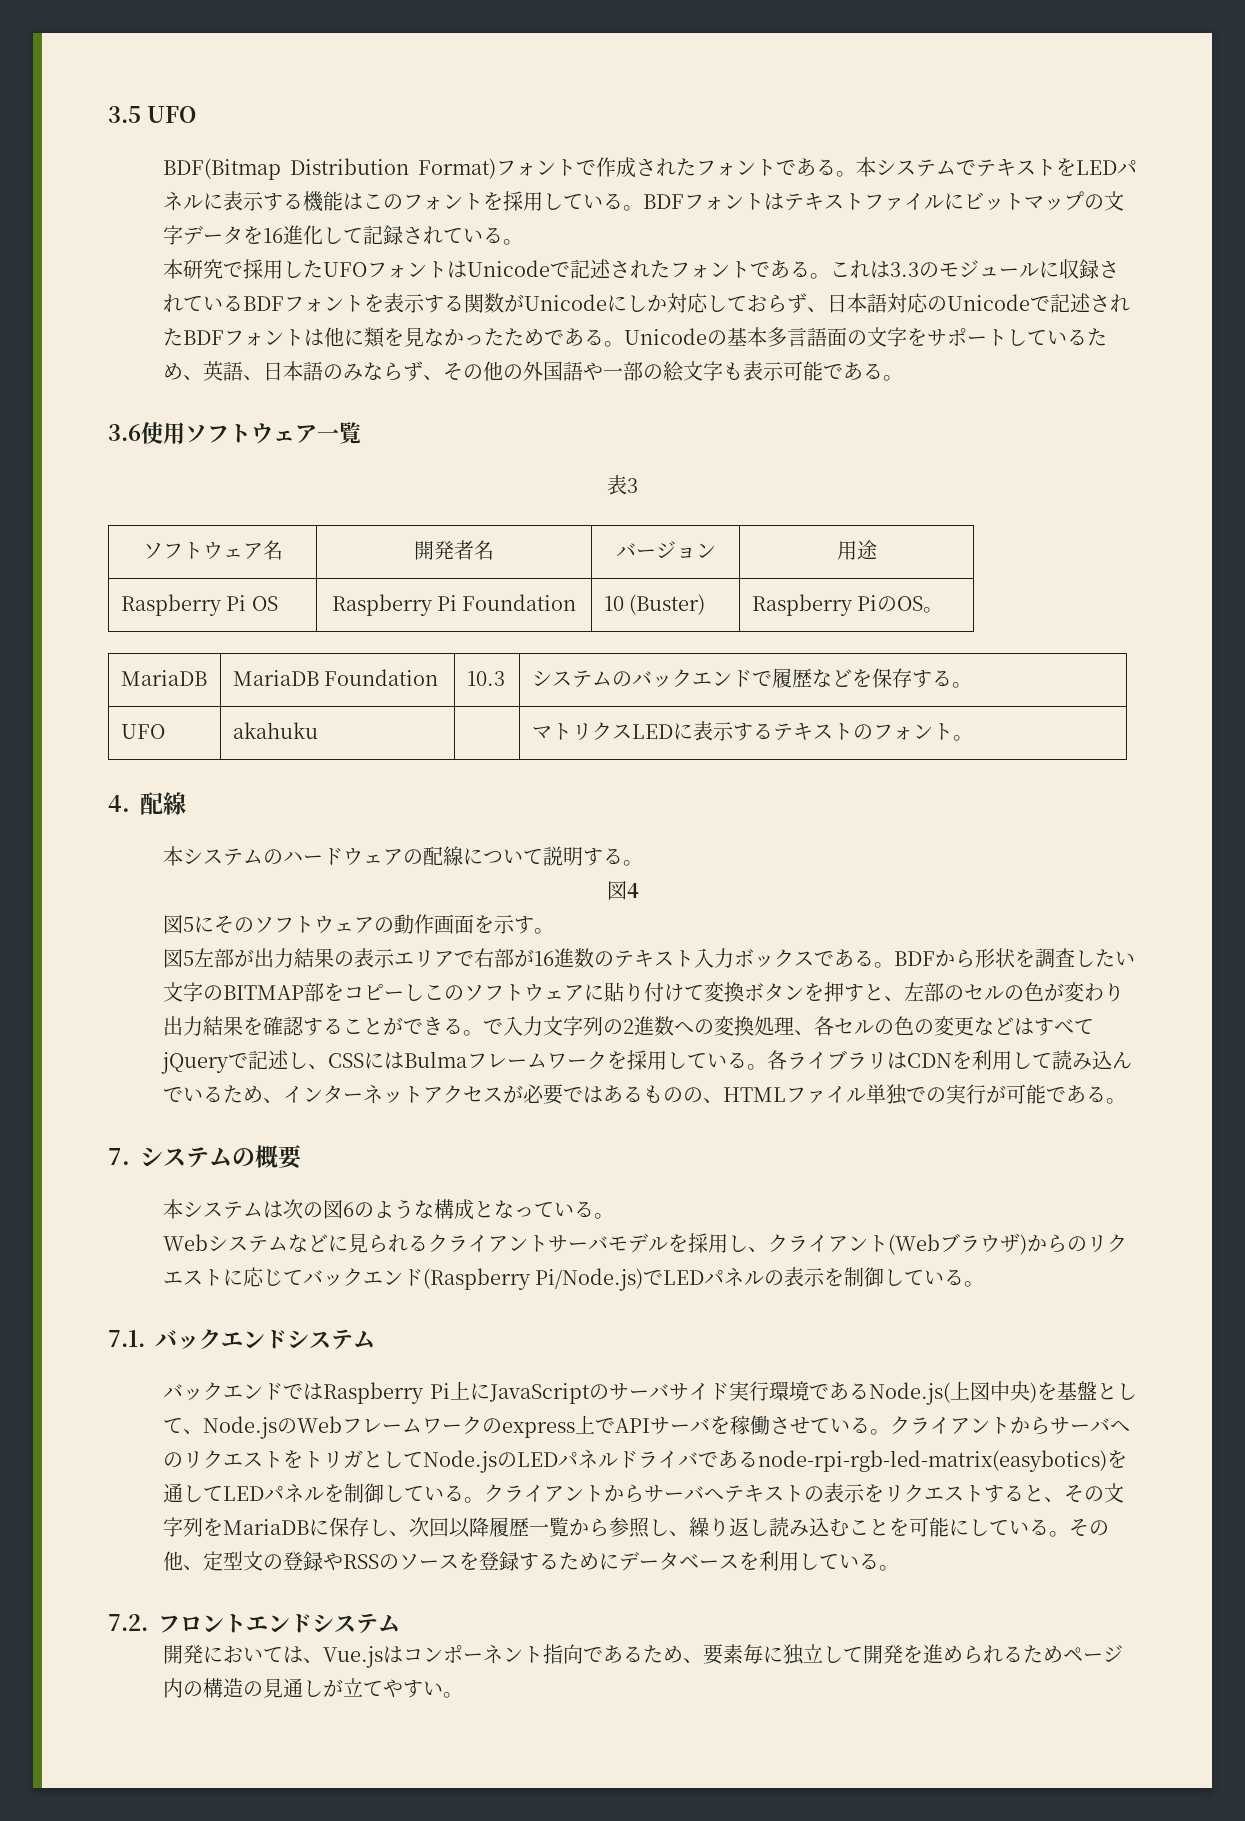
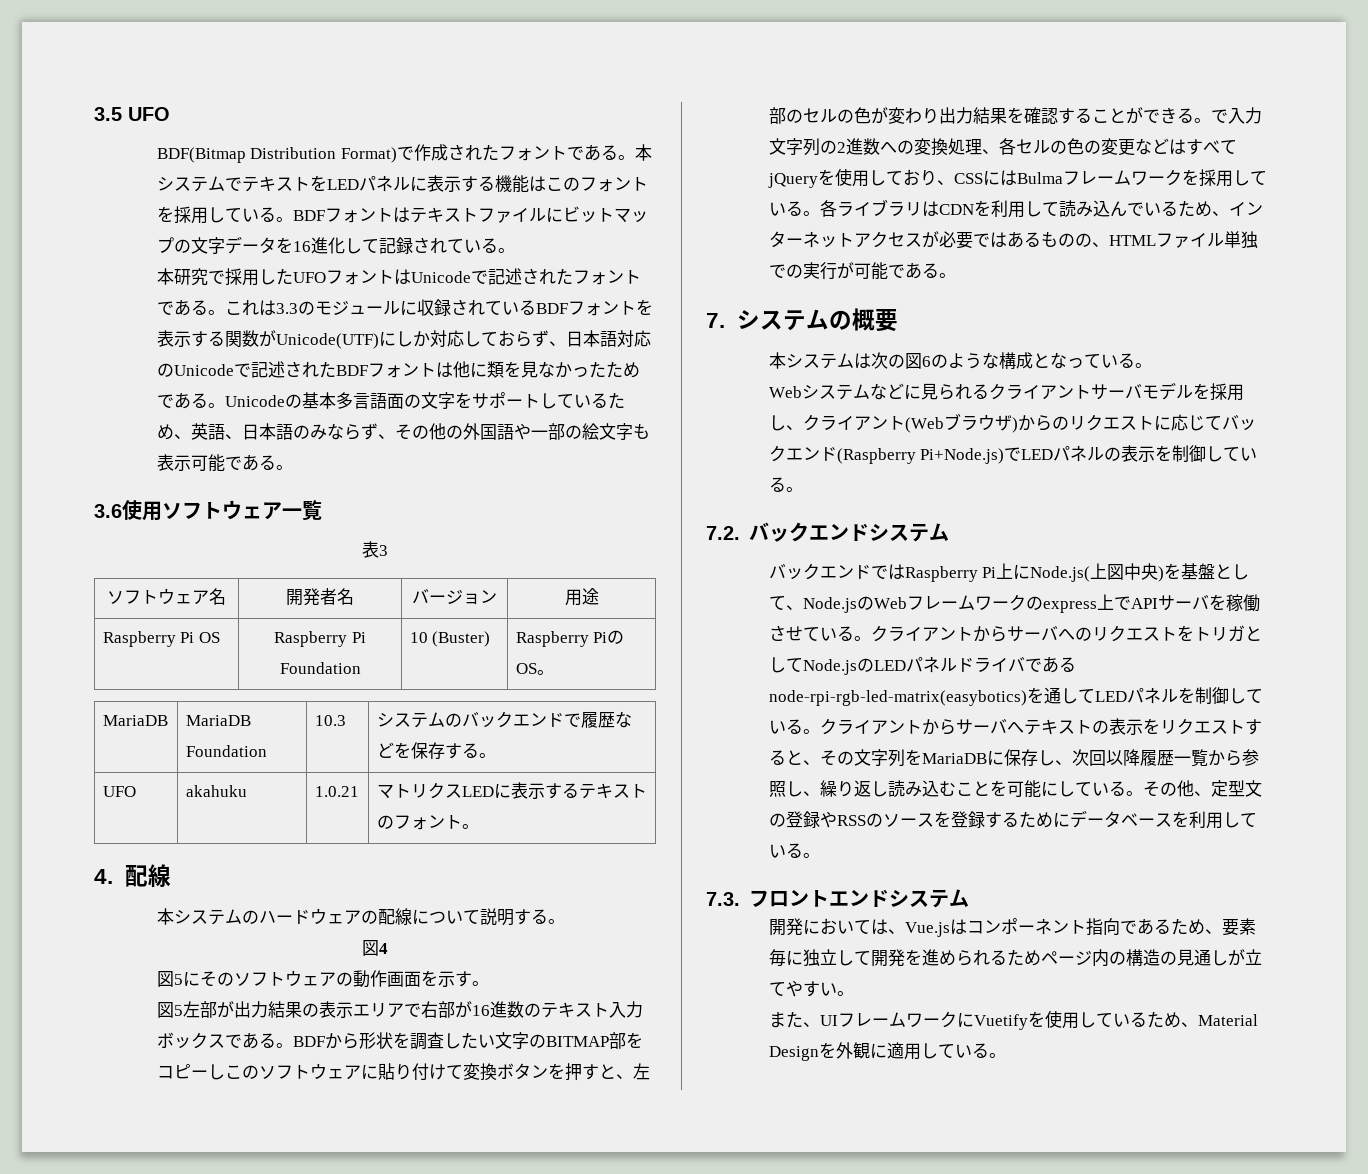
[496,159,576,176] フォント -> (397, 155) none
[524,294,608,311] Unicode -> [275,333,379,349] Unicode(UTF)
(318, 730) none -> [314,786,359,797] 1.0.21
[228,1050,309,1070] で記述し -> [817,168,937,187] を使用しており
[535,1268,644,1291] Pi/Node.js) -> [920,448,1005,464] Pi+Node.js)
[108,1330,145,1347] 7.1. -> [706,526,740,540] 7.2.
[489,1381,869,1404] JavaScriptのサーバサイド実行環境である -> (1031, 572) none
[108,1614,148,1631] 7.2. -> [706,892,740,906] 7.3.
(464, 1695) none -> [768,1010,1258,1030] [768,1042,1006,1061] // また、UIフレームワークにVuetifyを使用しているため、Material Designを外観に適用している。

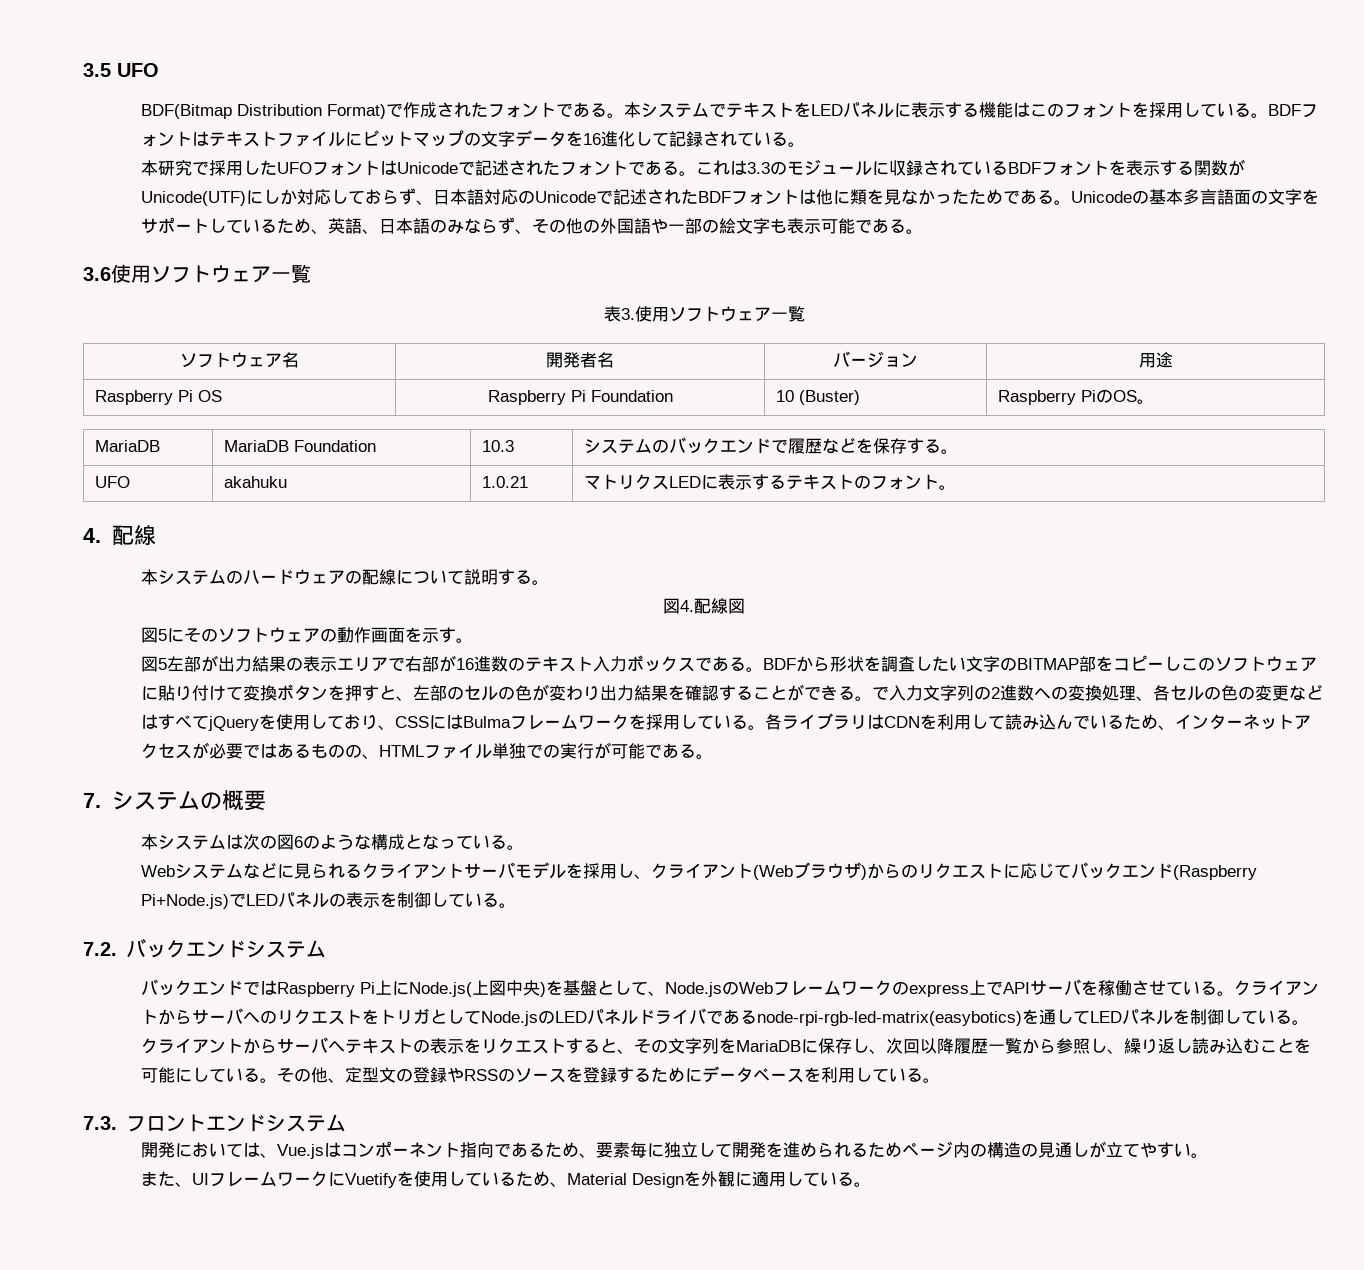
[379,545,388,556] 3 -> [620,306,805,322] 3.使用ソフトウェア一覧
[379,943,388,954] 4 -> [680,598,745,614] 4.配線図

